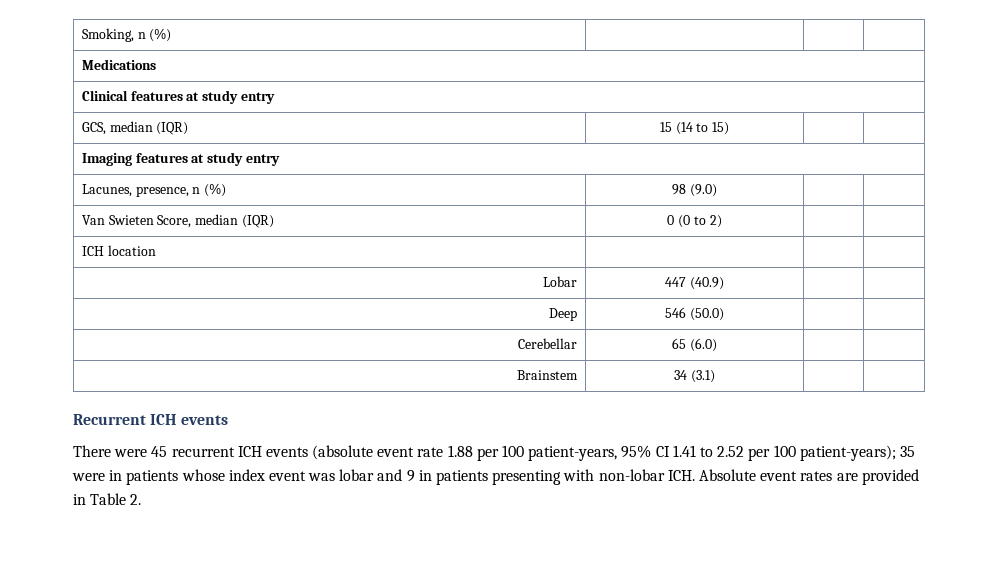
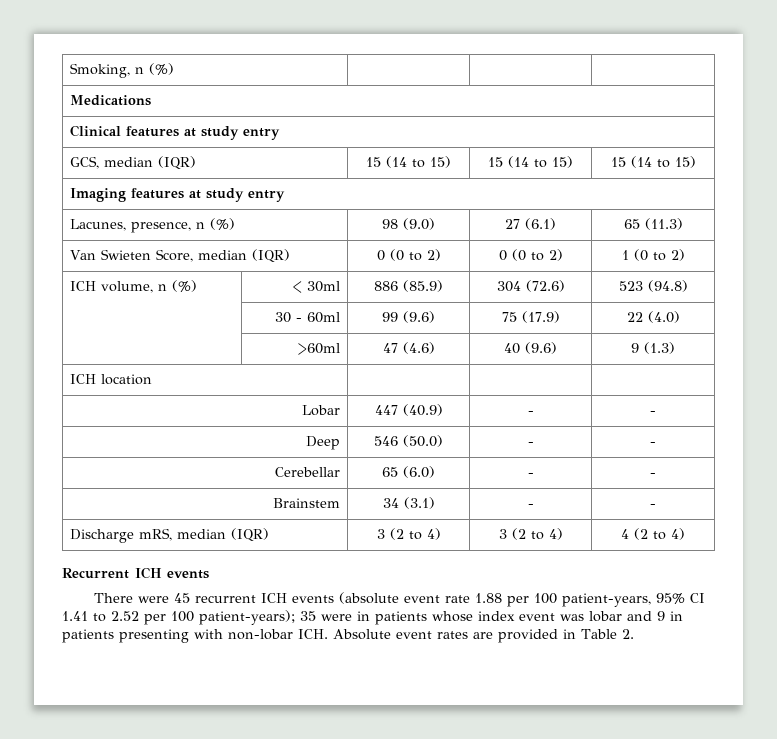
(730, 128) | -> [488,156,573,168] [610,156,696,168] 15 (14 to 15) | 15 (14 to 15)
(717, 190) | -> [505,218,556,230] [623,218,683,230] 27 (6.1) | 65 (11.3)
(722, 221) | -> [498,249,563,261] [621,249,685,261] [69,280,197,293] [293,281,341,293] [374,280,443,292] [496,280,565,292] [618,280,688,292] [275,312,341,323] [382,311,435,323] [501,311,560,323] [626,311,680,323] [298,343,341,355] [382,342,435,354] [504,342,557,354] [631,342,675,354] 0 (0 to 2) | 1 (0 to 2) // ICH volume, n (%) | < 30ml | 886 (85.9) | 304 (72.6) | 523 (94.8) // | 30 - 60ml | 99 (9.6) | 75 (17.9) | 22 (4.0) // | >60ml | 47 (4.6) | 40 (9.6) | 9 (1.3)
(724, 283) | -> [527,411,534,415] [650,411,656,415] - | -
(724, 314) | -> [527,442,534,446] [650,442,656,446] - | -
(717, 345) | -> [527,473,534,477] [650,473,656,477] - | -
(715, 376) | -> [527,504,534,508] [650,504,656,508] [69,528,269,543] [376,528,441,540] [498,528,563,540] [621,528,685,540] - | - // Discharge mRS, median (IQR) | 3 (2 to 4) | 3 (2 to 4) | 4 (2 to 4)

